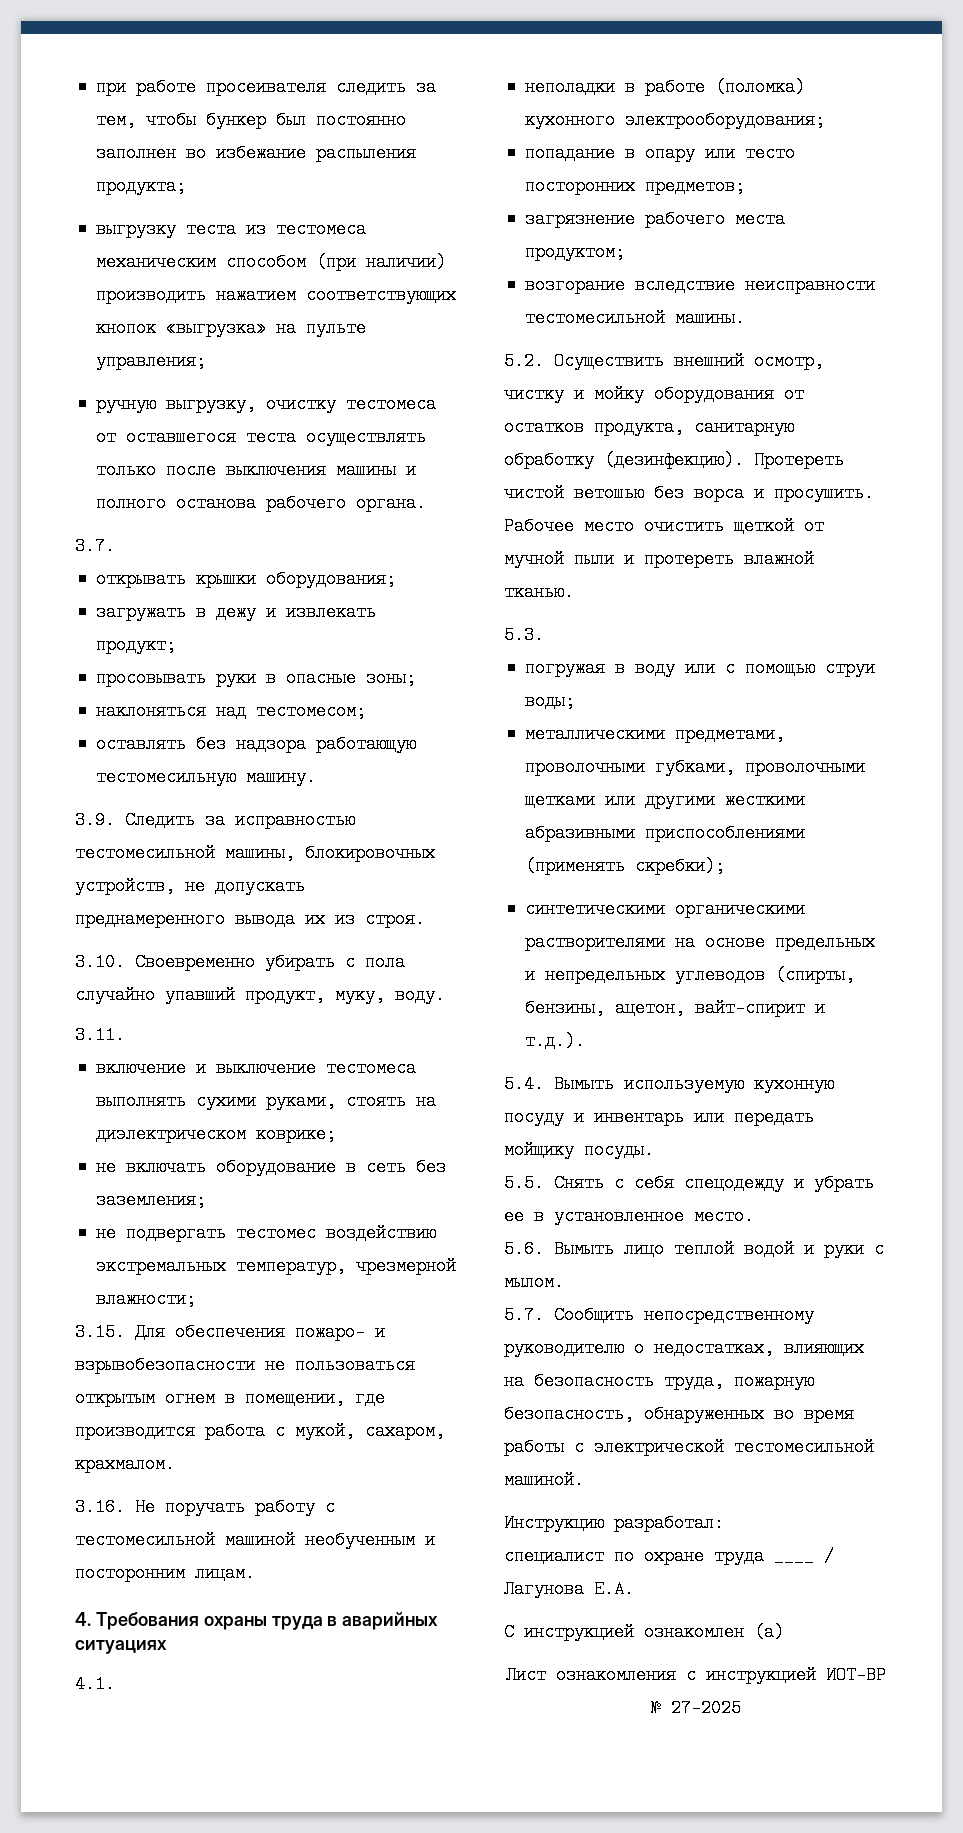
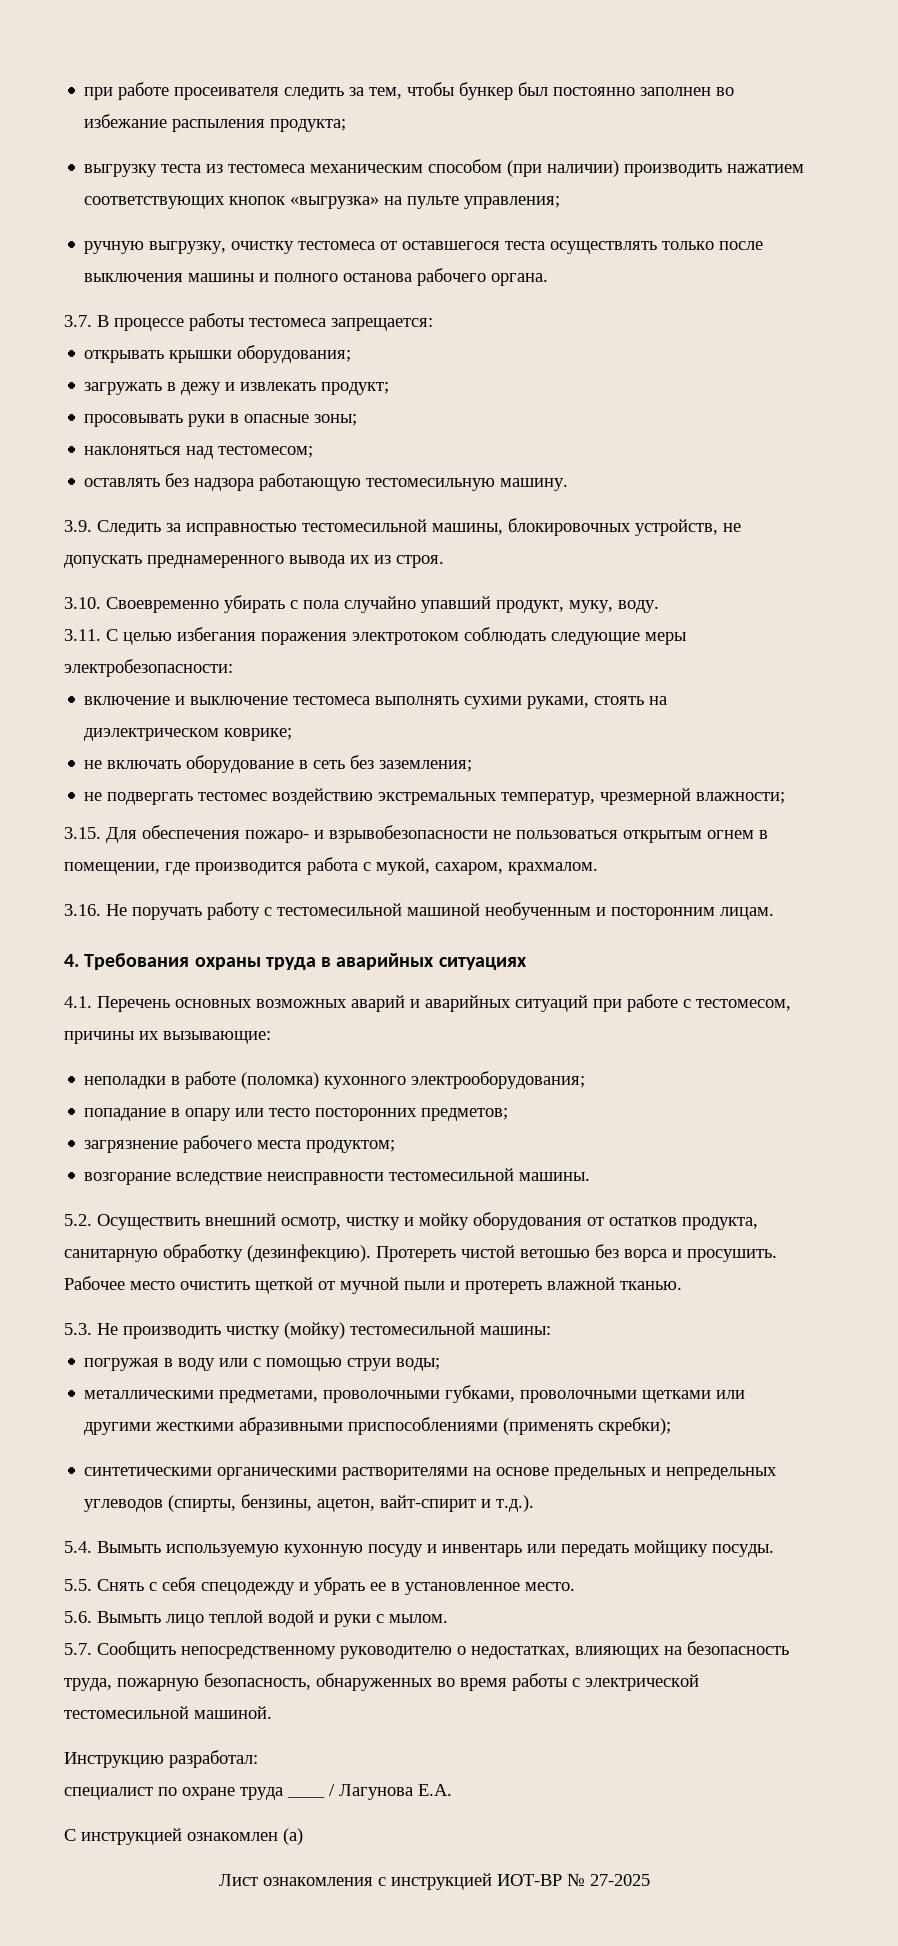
(115, 546) none -> [97,313,433,331] В процессе работы тестомеса запрещается:
(125, 1035) none -> [106,627,686,645] [64,659,233,677] С целью избегания поражения электротоком соблюдать следующие меры электробезопасности:
(115, 1684) none -> [97,994,791,1012] [64,1031,271,1044] Перечень основных возможных аварий и аварийных ситуаций при работе с тестомесом, причины их вызывающие:
(544, 635) none -> [97,1322,551,1339] Не производить чистку (мойку) тестомесильной машины:

